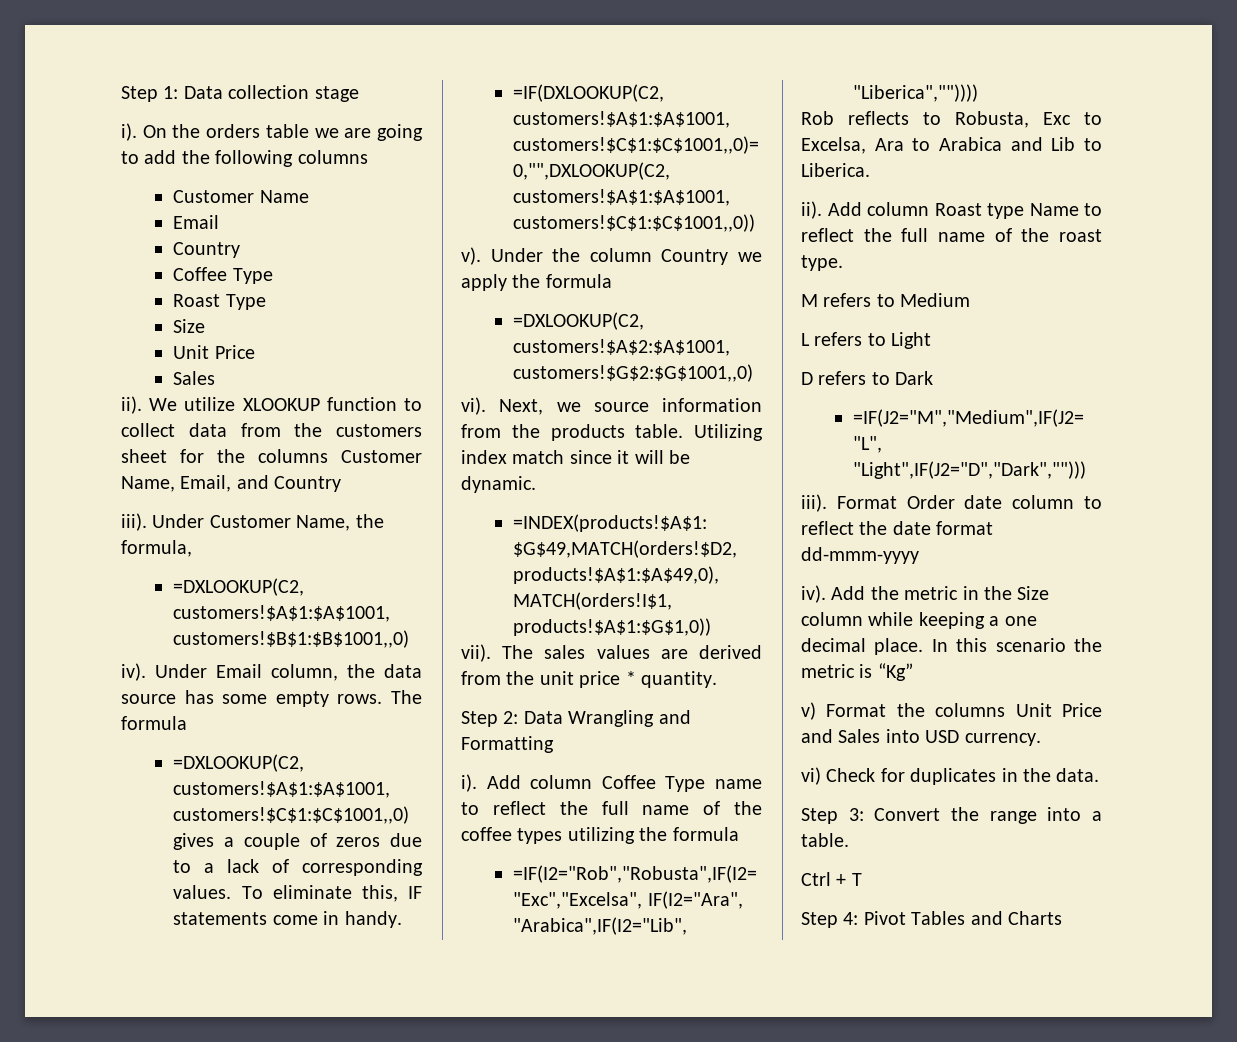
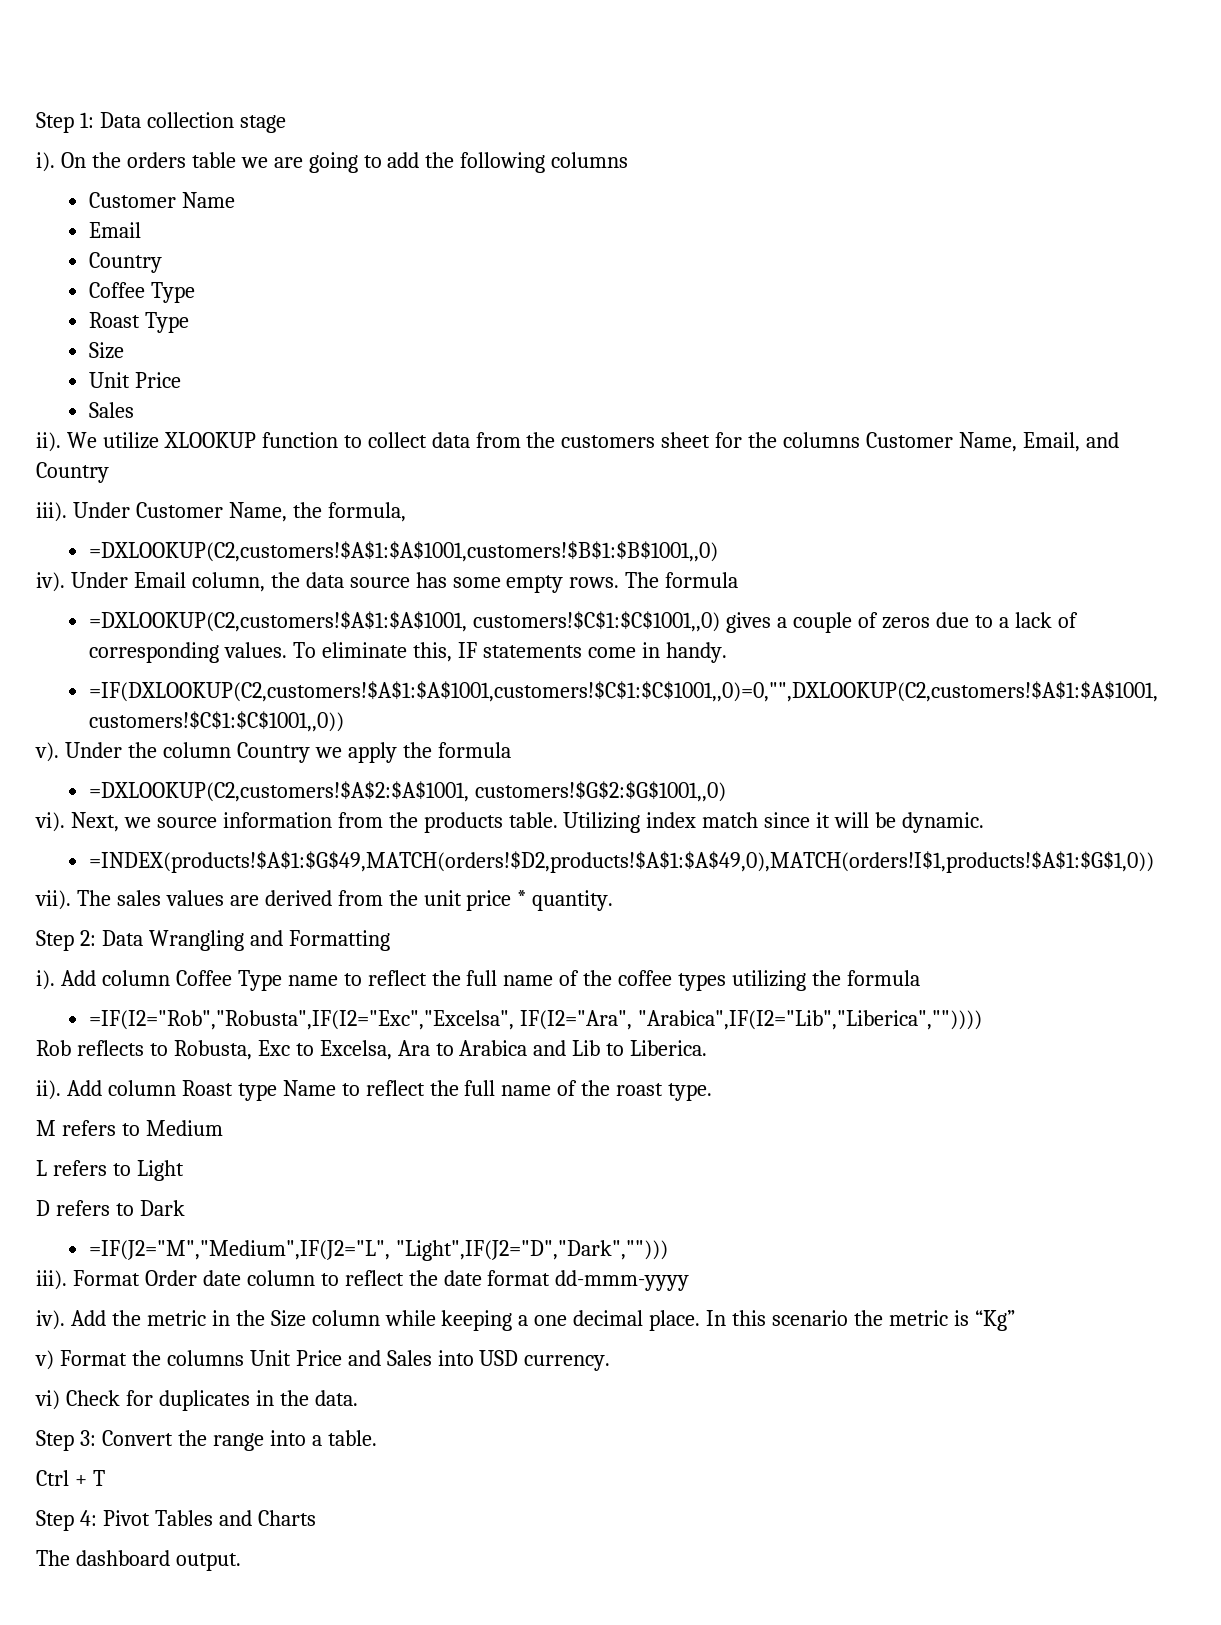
(1062, 918) none -> [36,1550,241,1571] // The dashboard output.

